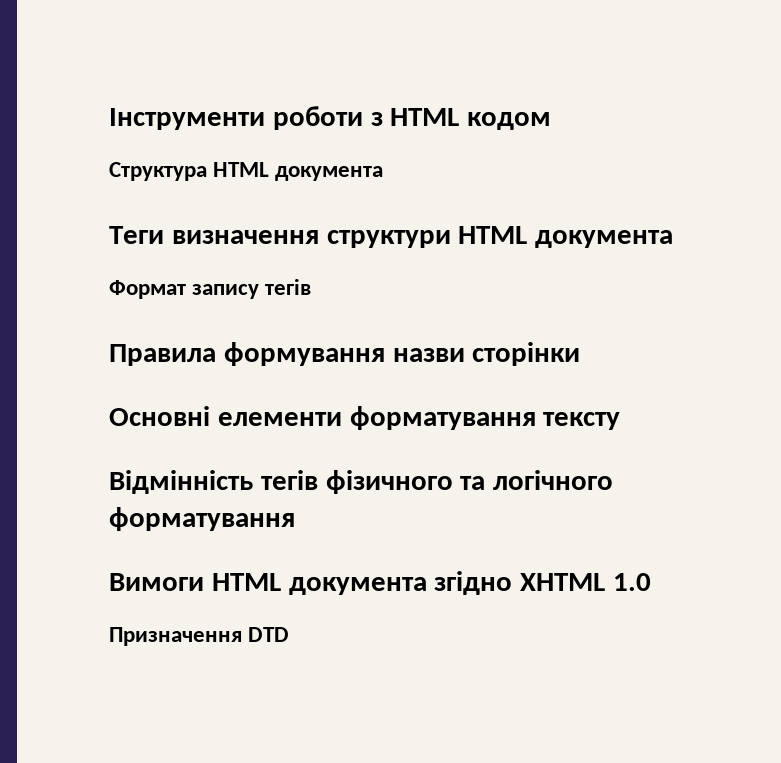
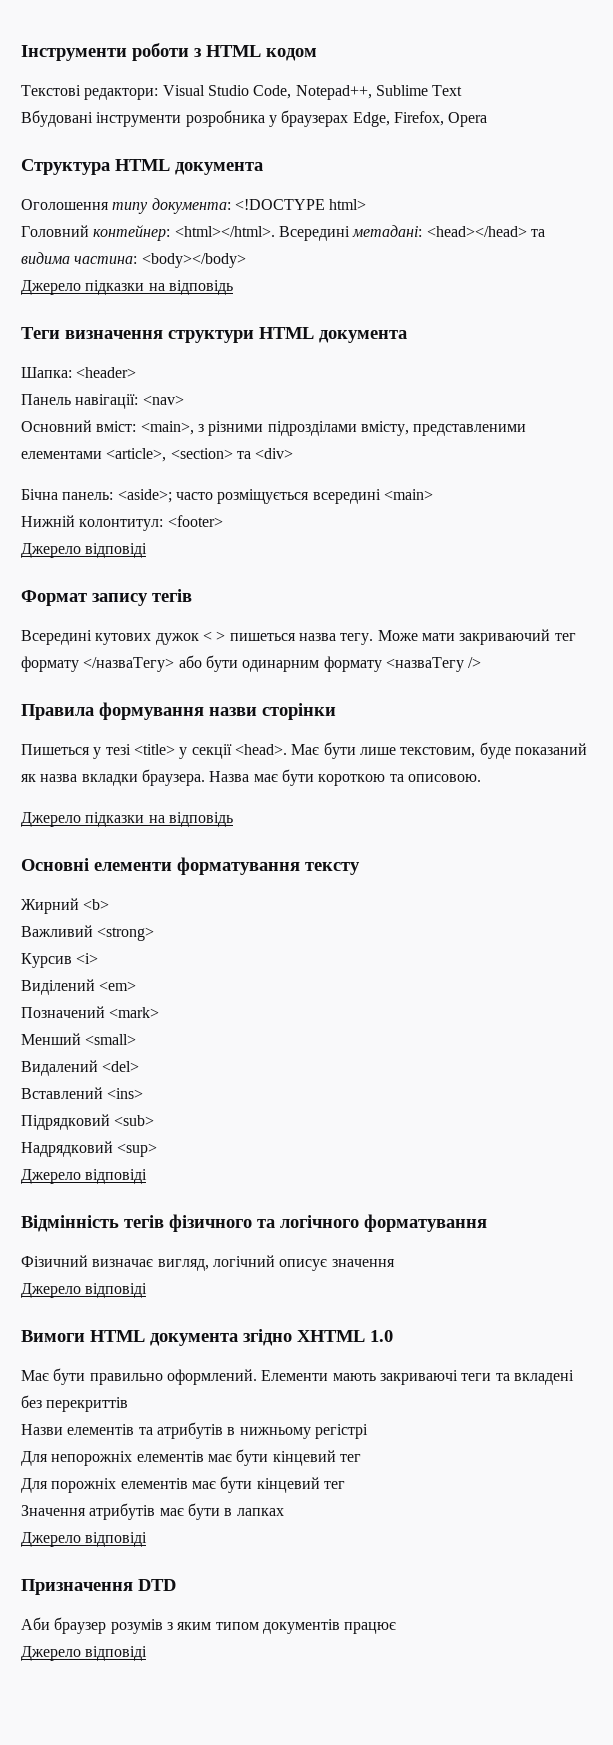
[109,162,384,181] Структура HTML документа -> [21,85,463,100] [21,110,488,127] [21,159,263,175] [21,198,367,214] [21,225,545,241] [21,252,246,268] [21,280,233,295] Текстові редактори: Visual Studio Code, Notepad++, Sublime Text // Вбудовані інструменти розробника у браузерах Edge, Firefox, Opera // Структура HTML документа // Оголошення типу документа: <!DOCTYPE html> // Головний контейнер: <html></html>. Всередині метадані: <head></head> та видима частина: <body></body> // Джерело підказки на відповідь
[109,279,312,299] [109,342,581,366] [109,406,621,430] Формат запису тегів // Правила формування назви сторінки // Основні елементи форматування тексту -> [21,367,137,378] [21,394,184,409] [21,420,527,436] [21,448,294,462] [21,489,433,504] [21,515,223,531] [21,543,148,558] [21,589,192,606] [21,629,576,645] [21,655,482,672] [21,702,336,720] [21,742,587,759] [21,769,481,786] [21,812,233,827] [21,857,360,875] [21,898,110,914] [21,925,155,941] [21,953,99,968] [21,979,137,995] [21,1006,160,1018] [21,1033,137,1045] [21,1060,140,1076] [21,1087,144,1099] [21,1114,155,1130] [21,1141,158,1157] [21,1169,148,1184] Шапка: <header> // Панель навігації: <nav> // Основний вміст: <main>, з різними підрозділами вмісту, представленими елементами <article>, <section> та <div> // Бічна панель: <aside>; часто розміщується всередині <main> // Нижній колонтитул: <footer> // Джерело відповіді // Формат запису тегів // Всередині кутових дужок < > пишеться назва тегу. Може мати закриваючий тег формату </назваТегу> або бути одинарним формату <назваТегу /> // Правила формування назви сторінки // Пишеться у тезі <title> у секції <head>. Має бути лише текстовим, буде показаний як назва вкладки браузера. Назва має бути короткою та описовою. // Джерело підказки на відповідь // Основні елементи форматування тексту // Жирний <b> // Важливий <strong> // Курсив <i> // Виділений <em> // Позначений <mark> // Менший <small> // Видалений <del> // Вставлений <ins> // Підрядковий <sub> // Надрядковий <sup> // Джерело відповіді
(295, 519) none -> [21,1255,395,1271] [21,1283,148,1298] // Фізичний визначає вигляд, логічний описує значення // Джерело відповіді
[109,627,290,646] Призначення DTD -> [21,1368,574,1385] [21,1395,129,1412] [21,1422,368,1439] [21,1449,361,1466] [21,1476,345,1493] [21,1503,284,1520] [21,1532,148,1547] [21,1579,176,1595] [21,1617,397,1634] [21,1646,148,1661] Має бути правильно оформлений. Елементи мають закриваючі теги та вкладені без перекриттів // Назви елементів та атрибутів в нижньому регістрі // Для непорожніх елементів має бути кінцевий тег // Для порожніх елементів має бути кінцевий тег // Значення атрибутів має бути в лапках // Джерело відповіді // Призначення DTD // Аби браузер розумів з яким типом документів працює // Джерело відповіді

